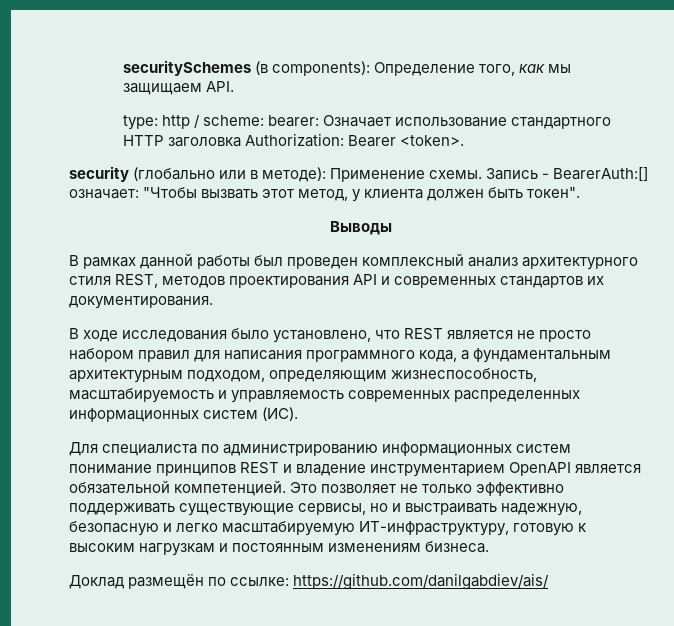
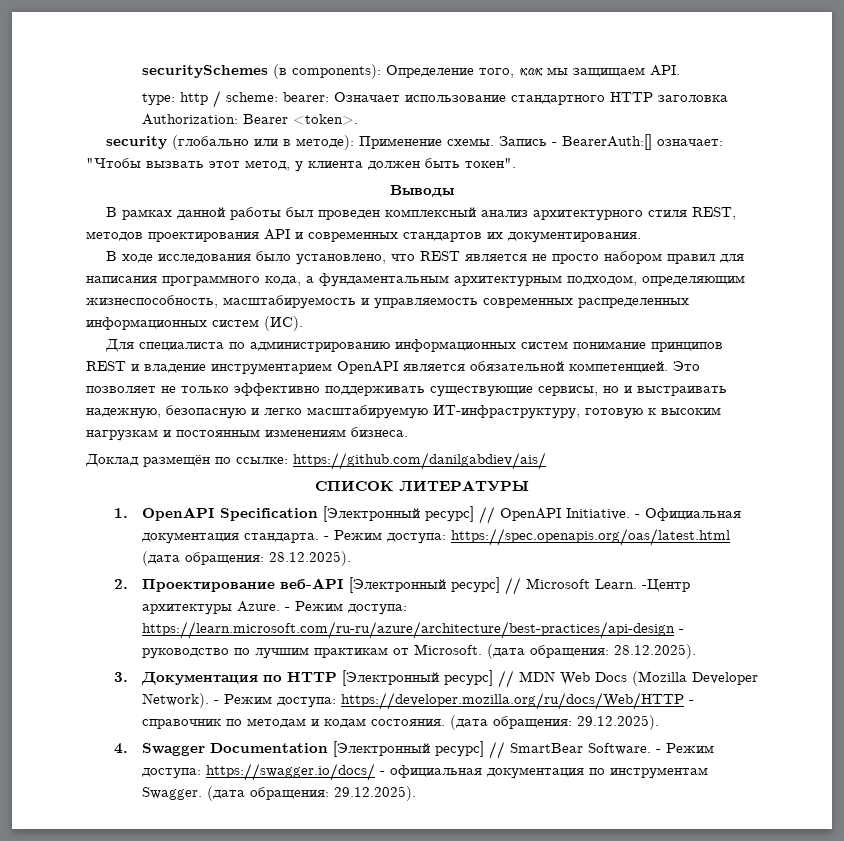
(550, 581) none -> [315,480,529,492] [113,506,741,524] [141,528,730,546] [141,551,351,566] [113,577,690,595] [141,601,407,615] [141,621,684,639] [141,644,696,659] [113,670,758,688] [141,692,694,710] [141,715,659,730] [113,741,714,759] [141,763,708,781] [141,786,416,801] // СПИСОК ЛИТЕРАТУРЫ // 1. OpenAPI Specification [Электронный ресурс] // OpenAPI Initiative. - Официальная документация стандарта. - Режим доступа: https://spec.openapis.org/oas/latest.html (дата обращения: 28.12.2025). // 2. Проектирование веб-API [Электронный ресурс] // Microsoft Learn. -Центр архитектуры Azure. - Режим доступа: https://learn.microsoft.com/ru-ru/azure/architecture/best-practices/api-design - руководство по лучшим практикам от Microsoft. (дата обращения: 28.12.2025). // 3. Документация по HTTP [Электронный ресурс] // MDN Web Docs (Mozilla Developer Network). - Режим доступа: https://developer.mozilla.org/ru/docs/Web/HTTP - справочник по методам и кодам состояния. (дата обращения: 29.12.2025). // 4. Swagger Documentation [Электронный ресурс] // SmartBear Software. - Режим доступа: https://swagger.io/docs/ - официальная документация по инструментам Swagger. (дата обращения: 29.12.2025).

